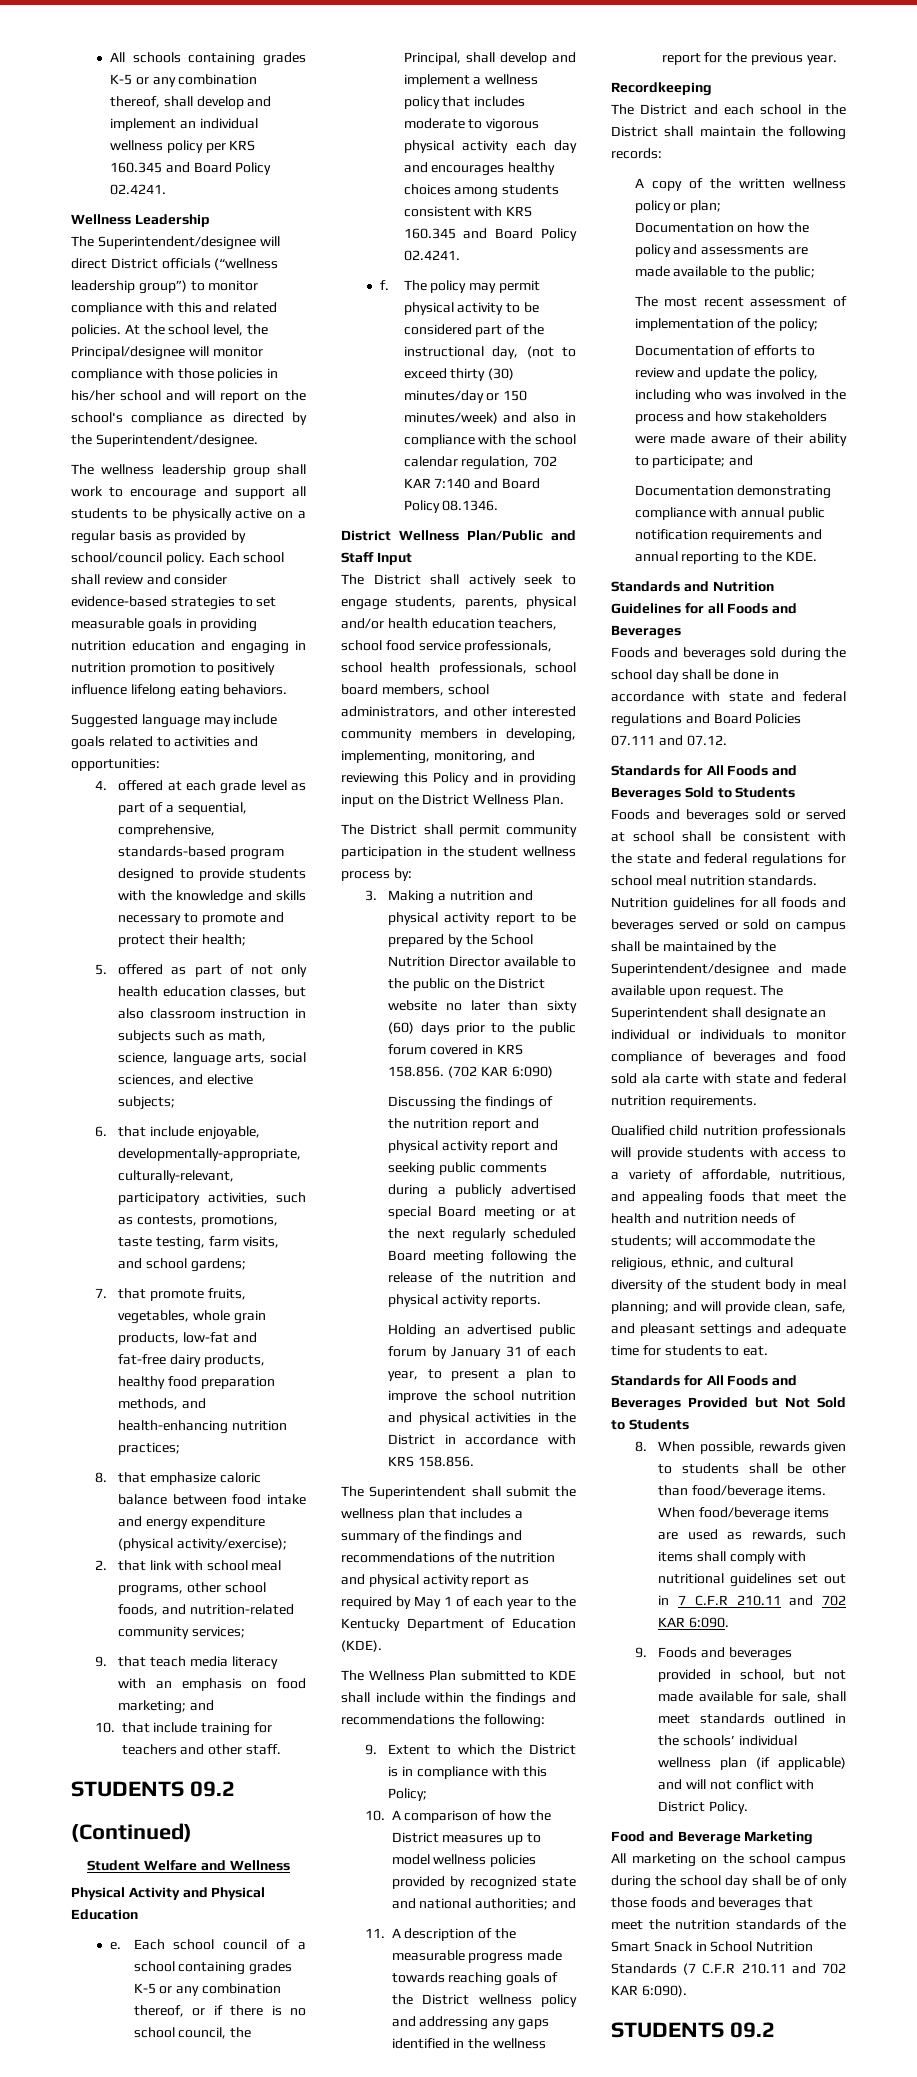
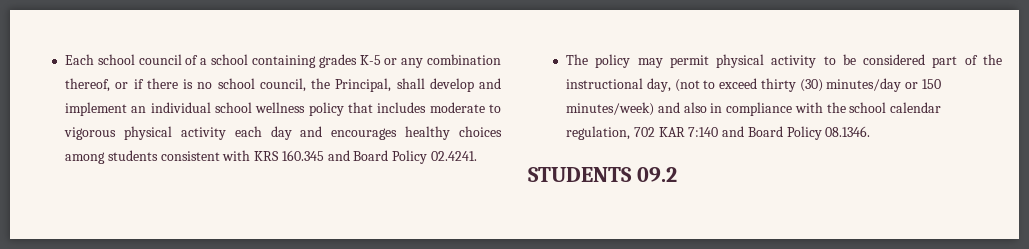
[110,52,306,66] [110,74,258,87] [110,96,272,109] [110,118,258,131] [110,140,256,153] [110,162,272,175] [110,184,167,195] [71,214,210,227] [71,236,280,250] [71,258,279,270] [71,280,259,294] [71,302,278,315] [71,324,268,337] [71,346,263,360] [71,368,279,381] [71,390,306,403] [71,412,307,425] [71,434,258,448] [71,464,306,478] [71,486,306,500] [71,508,306,521] [71,530,247,544] [71,552,285,565] [71,574,228,585] [71,596,277,610] [71,618,258,632] [71,640,306,654] [71,662,276,675] [71,684,288,698] [71,714,278,728] [71,736,259,750] [71,758,160,771] [94,780,306,794] [118,802,247,815] [118,824,216,837] [118,846,285,860] [118,868,306,882] [118,890,306,904] [118,912,284,925] [118,934,246,947] [94,964,307,977] [118,986,306,998] [118,1008,306,1019] [118,1030,266,1044] [118,1052,306,1066] [118,1074,253,1086] [118,1096,176,1110] [94,1126,260,1140] [118,1148,302,1161] [118,1170,235,1183] [118,1192,306,1205] [118,1214,278,1227] [118,1236,279,1250] [118,1258,246,1272] [94,1288,246,1301] [118,1310,266,1324] [118,1332,257,1345] [118,1354,265,1367] [118,1376,275,1389] [118,1398,207,1410] [118,1420,288,1434] [118,1442,181,1455] [94,1472,261,1485] [118,1494,306,1505] [118,1516,265,1530] [118,1538,288,1551] [94,1560,282,1571] [118,1582,266,1596] [118,1604,294,1616] [118,1626,246,1639] [94,1656,278,1669] [118,1678,306,1691] [118,1700,215,1714] [94,1722,272,1736] [121,1744,281,1755] [71,1781,235,1797] [71,1823,192,1842] [87,1860,290,1871] [71,1887,266,1900] [71,1909,138,1920] [110,1942,122,1950] All schools containing grades K-5 or any combination thereof, shall develop and implement an individual wellness policy per KRS 160.345 and Board Policy 02.4241. // Wellness Leadership // The Superintendent/designee will direct District officials (“wellness leadership group”) to monitor compliance with this and related policies. At the school level, the Principal/designee will monitor compliance with those policies in his/her school and will report on the school's compliance as directed by the Superintendent/designee. // The wellness leadership group shall work to encourage and support all students to be physically active on a regular basis as provided by school/council policy. Each school shall review and consider evidence-based strategies to set measurable goals in providing nutrition education and engaging in nutrition promotion to positively influence lifelong eating behaviors. // Suggested language may include goals related to activities and opportunities: // 4. offered at each grade level as part of a sequential, comprehensive, standards-based program designed to provide students with the knowledge and skills necessary to promote and protect their health; // 5. offered as part of not only health education classes, but also classroom instruction in subjects such as math, science, language arts, social sciences, and elective subjects; // 6. that include enjoyable, developmentally-appropriate, culturally-relevant, participatory activities, such as contests, promotions, taste testing, farm visits, and school gardens; // 7. that promote fruits, vegetables, whole grain products, low-fat and fat-free dairy products, healthy food preparation methods, and health-enhancing nutrition practices; // 8. that emphasize caloric balance between food intake and energy expenditure (physical activity/exercise); // 2. that link with school meal programs, other school foods, and nutrition-related community services; // 9. that teach media literacy with an emphasis on food marketing; and // 10. that include training for teachers and other staff. // STUDENTS 09.2 // (Continued) // Student Welfare and Wellness // Physical Activity and Physical Education // e. -> (65, 59) none
[473,77,482,85] a -> [131,102,253,113] an individual school
[380,280,390,290] f. -> (478, 156) none
[341,530,576,541] [341,552,412,565] [341,574,576,587] [341,596,576,610] [341,618,558,630] [341,640,553,653] [341,662,576,675] [341,684,489,696] [341,706,576,718] [341,728,576,742] [341,750,535,764] [341,772,576,786] [341,794,564,807] [341,824,577,837] [341,846,576,859] [341,868,412,881] [364,890,533,904] [388,912,576,925] [388,934,533,947] [388,956,576,967] [388,978,546,991] [388,1000,577,1013] [388,1022,576,1035] [388,1044,523,1055] [388,1066,553,1078] [388,1096,553,1110] [388,1118,539,1131] [388,1140,558,1153] [388,1162,547,1176] [388,1184,576,1198] [388,1206,576,1220] [388,1228,576,1242] [388,1250,576,1264] [388,1272,576,1283] [388,1294,541,1307] [388,1324,576,1338] [388,1346,576,1359] [388,1368,576,1381] [388,1390,576,1403] [388,1412,576,1425] [388,1434,576,1445] [388,1456,475,1467] [341,1486,576,1499] [341,1508,524,1521] [341,1530,523,1544] [341,1552,556,1563] [341,1574,530,1587] [341,1596,576,1609] [341,1618,576,1631] [341,1640,382,1652] [341,1670,576,1681] [341,1692,576,1706] [341,1714,545,1728] [364,1744,576,1755] [388,1766,548,1779] [388,1788,428,1801] [364,1810,551,1823] [391,1832,541,1845] [391,1854,537,1867] [391,1876,576,1890] [391,1898,576,1910] [364,1928,516,1941] [391,1950,563,1964] [391,1972,558,1986] [391,1994,577,2007] [391,2016,549,2030] [391,2038,546,2049] [661,52,837,65] [611,82,712,96] [611,104,846,115] [611,126,846,140] [611,148,662,159] [634,178,846,191] [634,200,722,213] [634,222,809,233] [634,244,808,257] [634,266,815,279] [634,296,847,307] [634,318,818,331] [634,345,815,356] [634,367,818,380] [634,389,846,403] [634,411,827,424] [634,433,847,446] [634,455,754,468] [634,485,832,499] [634,507,825,520] [634,529,823,542] [634,551,817,565] [611,581,774,592] [611,603,798,614] [611,625,681,639] [611,647,846,661] [611,669,779,682] [611,691,846,702] [611,713,802,727] [611,735,727,746] [611,765,798,776] [611,787,796,801] [611,809,846,823] [611,831,846,842] [611,853,846,867] [611,875,818,886] [611,897,846,911] [611,919,846,933] [611,941,777,954] [611,963,846,977] [611,985,784,998] [611,1007,827,1021] [611,1029,846,1040] [611,1051,846,1065] [611,1073,846,1084] [611,1095,757,1108] [611,1125,846,1138] [611,1147,846,1160] [611,1169,846,1182] [611,1191,846,1205] [611,1213,797,1224] [611,1235,816,1247] [611,1257,794,1271] [611,1279,846,1292] [611,1301,846,1315] [611,1323,846,1337] [611,1345,769,1356] [611,1375,798,1386] [611,1397,846,1411] [611,1419,689,1430] [634,1441,846,1455] [658,1463,846,1474] [658,1485,826,1499] [658,1507,829,1521] [658,1529,846,1541] [658,1551,806,1564] [658,1573,846,1587] [658,1595,846,1606] [658,1617,730,1628] [634,1647,792,1661] [658,1669,846,1682] [658,1691,846,1703] [658,1713,846,1724] [658,1735,797,1746] [658,1757,846,1770] [658,1779,815,1790] [658,1801,749,1814] [611,1831,814,1845] [611,1853,846,1867] [611,1875,847,1889] [611,1897,814,1911] [611,1919,846,1930] [611,1941,814,1952] [611,1963,846,1975] [611,1985,687,1997] // District Wellness Plan/Public and Staff Input // The District shall actively seek to engage students, parents, physical and/or health education teachers, school food service professionals, school health professionals, school board members, school administrators, and other interested community members in developing, implementing, monitoring, and reviewing this Policy and in providing input on the District Wellness Plan. // The District shall permit community participation in the student wellness process by: // 3. Making a nutrition and physical activity report to be prepared by the School Nutrition Director available to the public on the District website no later than sixty (60) days prior to the public forum covered in KRS 158.856. (702 KAR 6:090) // Discussing the findings of the nutrition report and physical activity report and seeking public comments during a publicly advertised special Board meeting or at the next regularly scheduled Board meeting following the release of the nutrition and physical activity reports. // Holding an advertised public forum by January 31 of each year, to present a plan to improve the school nutrition and physical activities in the District in accordance with KRS 158.856. // The Superintendent shall submit the wellness plan that includes a summary of the findings and recommendations of the nutrition and physical activity report as required by May 1 of each year to the Kentucky Department of Education (KDE). // The Wellness Plan submitted to KDE shall include within the findings and recommendations the following: // 9. Extent to which the District is in compliance with this Policy; // 10. A comparison of how the District measures up to model wellness policies provided by recognized state and national authorities; and // 11. A description of the measurable progress made towards reaching goals of the District wellness policy and addressing any gaps identified in the wellness report for the previous year. // Recordkeeping // The District and each school in the District shall maintain the following records: // A copy of the written wellness policy or plan; // Documentation on how the policy and assessments are made available to the public; // The most recent assessment of implementation of the policy; // Documentation of efforts to review and update the policy, including who was involved in the process and how stakeholders were made aware of their ability to participate; and // Documentation demonstrating compliance with annual public notification requirements and annual reporting to the KDE. // Standards and Nutrition Guidelines for all Foods and Beverages // Foods and beverages sold during the school day shall be done in accordance with state and federal regulations and Board Policies 07.111 and 07.12. // Standards for All Foods and Beverages Sold to Students // Foods and beverages sold or served at school shall be consistent with the state and federal regulations for school meal nutrition standards. Nutrition guidelines for all foods and beverages served or sold on campus shall be maintained by the Superintendent/designee and made available upon request. The Superintendent shall designate an individual or individuals to monitor compliance of beverages and food sold ala carte with state and federal nutrition requirements. // Qualified child nutrition professionals will provide students with access to a variety of affordable, nutritious, and appealing foods that meet the health and nutrition needs of students; will accommodate the religious, ethnic, and cultural diversity of the student body in meal planning; and will provide clean, safe, and pleasant settings and adequate time for students to eat. // Standards for All Foods and Beverages Provided but Not Sold to Students // 8. When possible, rewards given to students shall be other than food/beverage items. When food/beverage items are used as rewards, such items shall comply with nutritional guidelines set out in 7 C.F.R 210.11 and 702 KAR 6:090. // 9. Foods and beverages provided in school, but not made available for sale, shall meet standards outlined in the schools’ individual wellness plan (if applicable) and will not conflict with District Policy. // Food and Beverage Marketing // All marketing on the school campus during the school day shall be of only those foods and beverages that meet the nutrition standards of the Smart Snack in School Nutrition Standards (7 C.F.R 210.11 and 702 KAR 6:090). -> (871, 131) none

